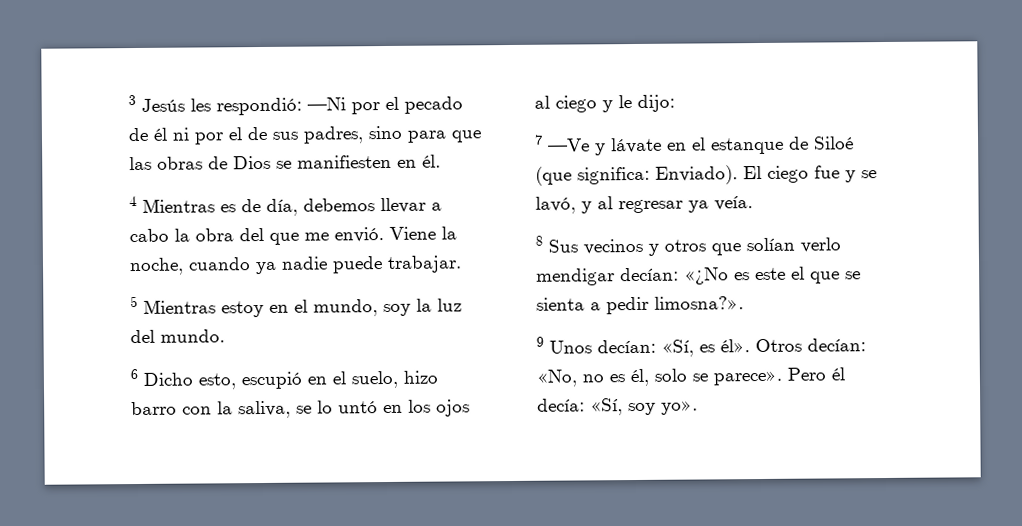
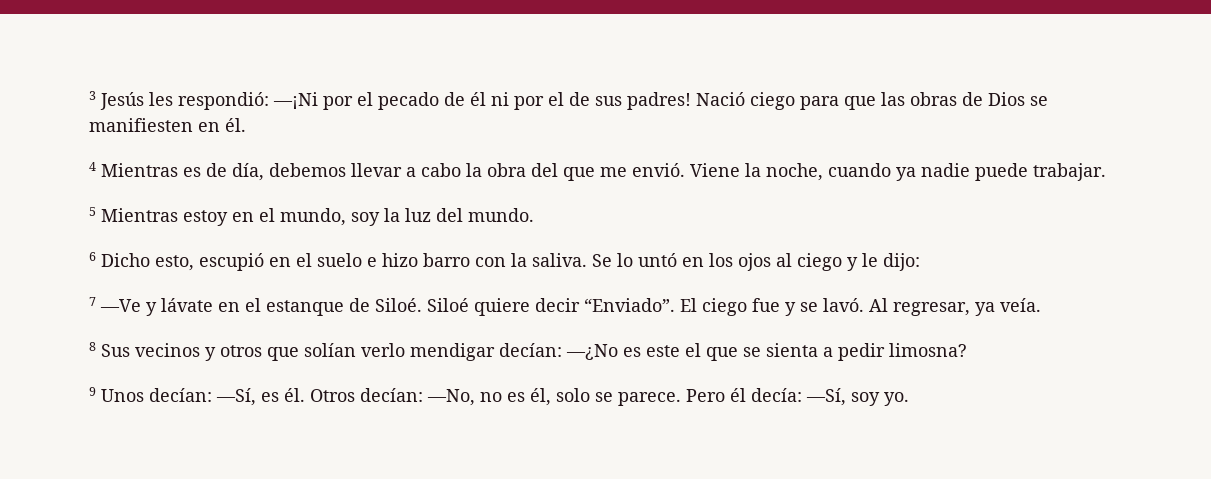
[307,97,346,111] —Ni -> [273,92,318,109] —¡Ni
[303,125,402,144] padres, sino -> [627,92,795,110] padres! Nació ciego
[351,370,398,389] suelo, -> [317,253,377,267] suelo e
[238,400,312,419] saliva, se -> [532,253,612,267] saliva. Se
[813,136,854,150] [535,165,738,186] Siloé (que significa: Enviado). -> [375,298,675,316] Siloé. Siloé quiere decir “Enviado”.
[535,196,683,214] lavó, y al regresar -> [823,298,970,316] lavó. Al regresar,
[684,267,729,285] «¿No -> [566,344,618,360] —¿No
[654,296,744,310] limosna?». -> [889,343,967,357] limosna?
[661,339,750,357] «Sí, es él». -> [216,388,305,406] —Sí, es él.
[536,369,577,387] «No, -> [427,389,475,406] —No,
[713,370,782,386] parece». -> [618,392,681,406] parece.
[590,398,698,416] «Sí, soy yo». -> [806,388,909,406] —Sí, soy yo.

